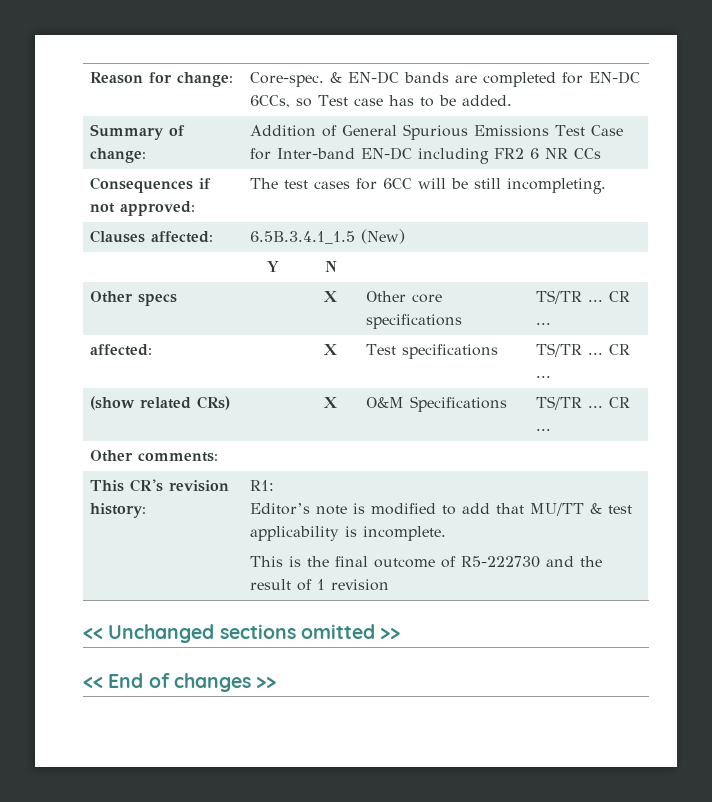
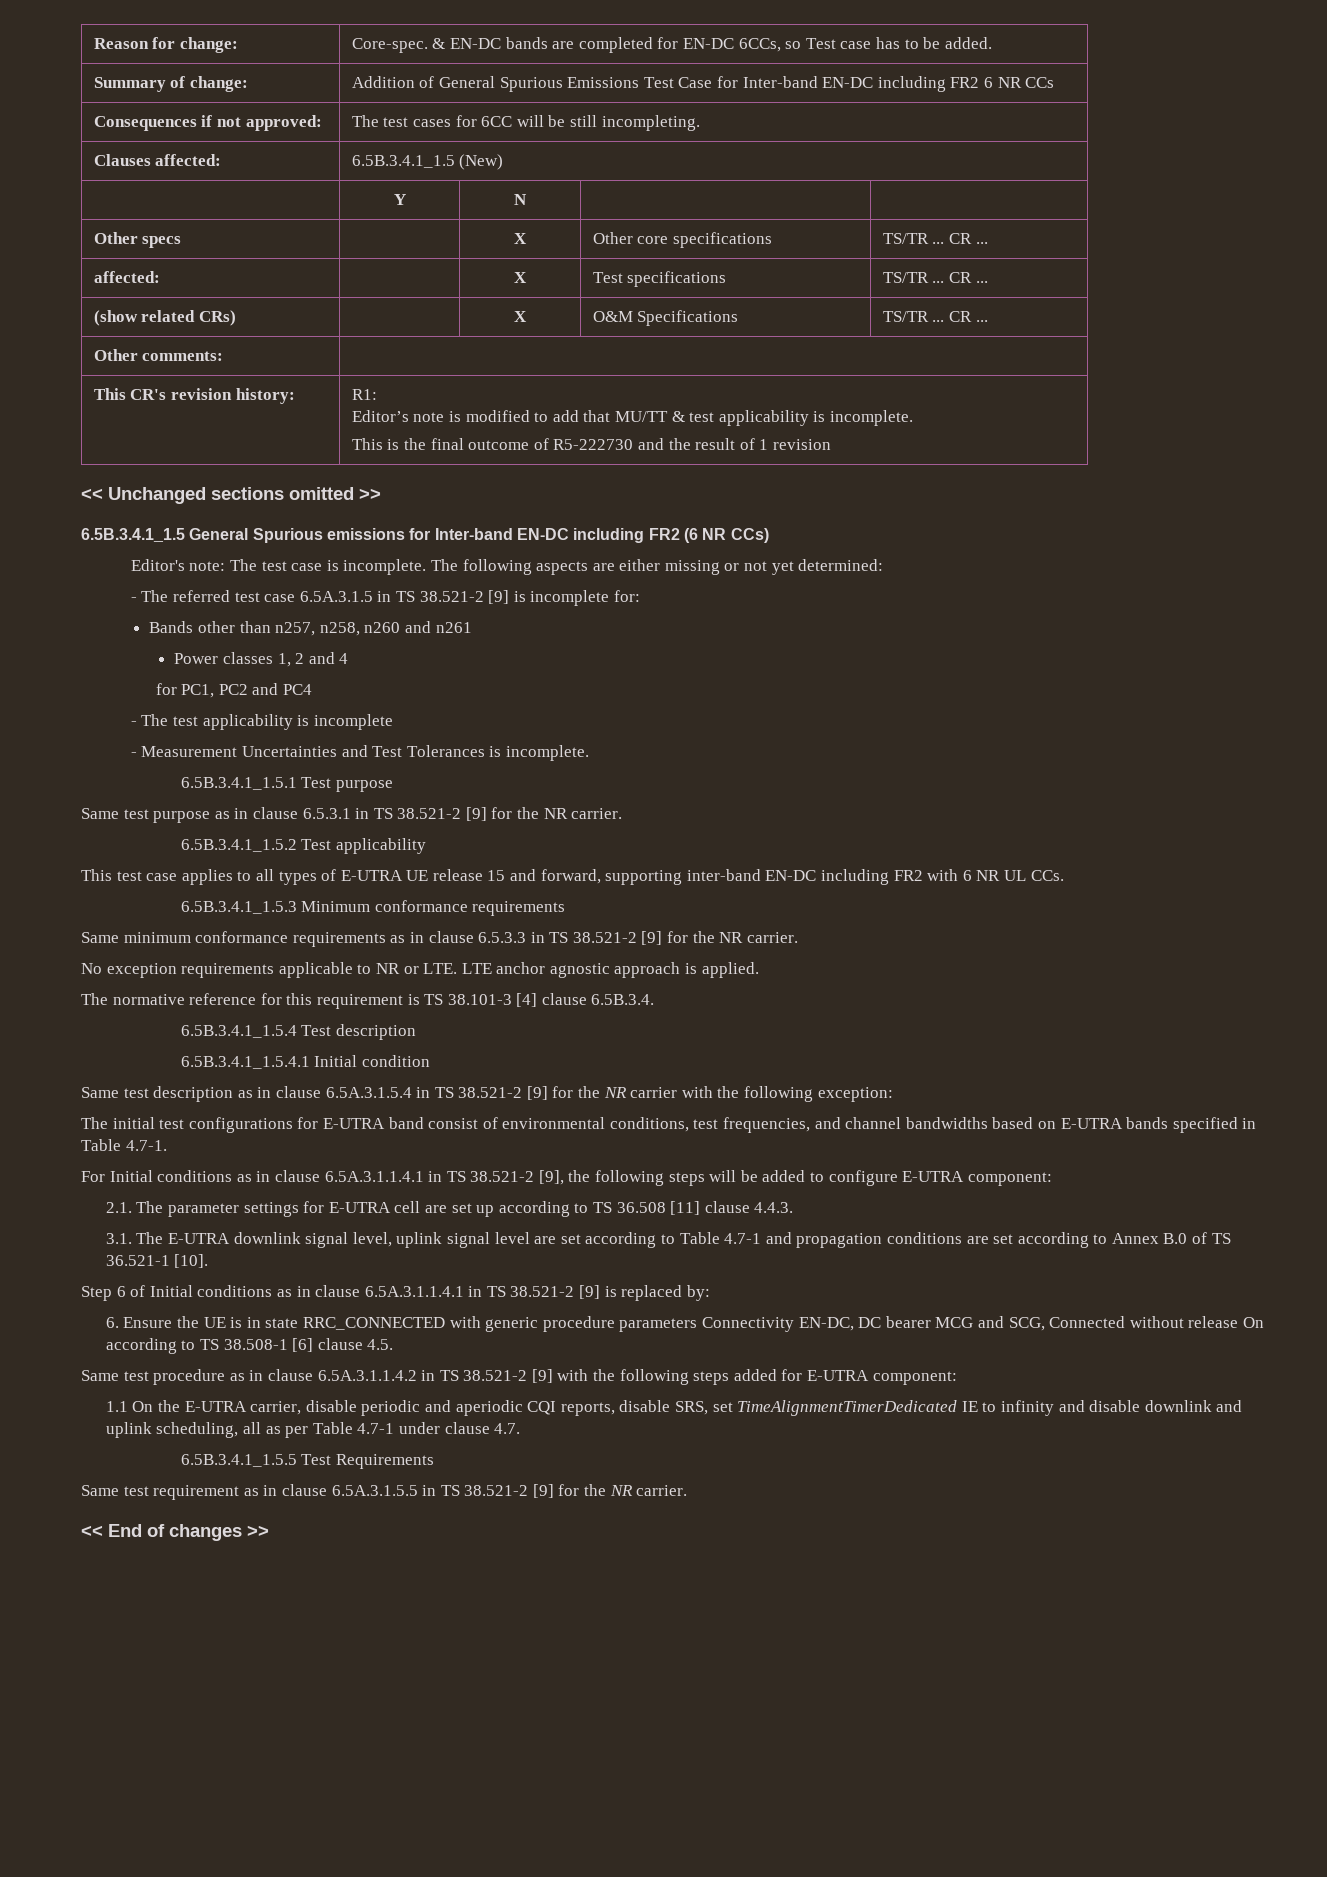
(401, 633) none -> [81,528,769,543] [130,559,884,575] [130,590,640,606] [149,621,472,636] [174,652,349,667] [155,683,313,698] [130,714,393,730] [130,745,589,761] [180,777,393,792] [81,807,623,823] [180,838,426,854] [81,869,1064,885] [180,900,566,916] [81,931,798,947] [81,962,759,978] [81,993,655,1009] [180,1024,416,1040] [180,1055,430,1069] [81,1086,893,1102] [81,1117,1257,1133] [81,1139,167,1151] [81,1170,1052,1186] [105,1201,794,1217] [105,1232,1231,1248] [105,1254,209,1268] [81,1285,710,1301] [105,1316,1264,1332] [105,1338,394,1354] [81,1369,957,1385] [105,1400,1243,1416] [105,1422,521,1438] [180,1454,434,1469] [81,1484,688,1500] // 6.5B.3.4.1_1.5 General Spurious emissions for Inter-band EN-DC including FR2 (6 NR CCs) // Editor's note: The test case is incomplete. The following aspects are either missing or not yet determined: // - The referred test case 6.5A.3.1.5 in TS 38.521-2 [9] is incomplete for: // Bands other than n257, n258, n260 and n261 // Power classes 1, 2 and 4 // for PC1, PC2 and PC4 // - The test applicability is incomplete // - Measurement Uncertainties and Test Tolerances is incomplete. // 6.5B.3.4.1_1.5.1 Test purpose // Same test purpose as in clause 6.5.3.1 in TS 38.521-2 [9] for the NR carrier. // 6.5B.3.4.1_1.5.2 Test applicability // This test case applies to all types of E-UTRA UE release 15 and forward, supporting inter-band EN-DC including FR2 with 6 NR UL CCs. // 6.5B.3.4.1_1.5.3 Minimum conformance requirements // Same minimum conformance requirements as in clause 6.5.3.3 in TS 38.521-2 [9] for the NR carrier. // No exception requirements applicable to NR or LTE. LTE anchor agnostic approach is applied. // The normative reference for this requirement is TS 38.101-3 [4] clause 6.5B.3.4. // 6.5B.3.4.1_1.5.4 Test description // 6.5B.3.4.1_1.5.4.1 Initial condition // Same test description as in clause 6.5A.3.1.5.4 in TS 38.521-2 [9] for the NR carrier with the following exception: // The initial test configurations for E-UTRA band consist of environmental conditions, test frequencies, and channel bandwidths based on E-UTRA bands specified in Table 4.7-1. // For Initial conditions as in clause 6.5A.3.1.1.4.1 in TS 38.521-2 [9], the following steps will be added to configure E-UTRA component: // 2.1. The parameter settings for E-UTRA cell are set up according to TS 36.508 [11] clause 4.4.3. // 3.1. The E-UTRA downlink signal level, uplink signal level are set according to Table 4.7-1 and propagation conditions are set according to Annex B.0 of TS 36.521-1 [10]. // Step 6 of Initial conditions as in clause 6.5A.3.1.1.4.1 in TS 38.521-2 [9] is replaced by: // 6. Ensure the UE is in state RRC_CONNECTED with generic procedure parameters Connectivity EN-DC, DC bearer MCG and SCG, Connected without release On according to TS 38.508-1 [6] clause 4.5. // Same test procedure as in clause 6.5A.3.1.1.4.2 in TS 38.521-2 [9] with the following steps added for E-UTRA component: // 1.1 On the E-UTRA carrier, disable periodic and aperiodic CQI reports, disable SRS, set TimeAlignmentTimerDedicated IE to infinity and disable downlink and uplink scheduling, all as per Table 4.7-1 under clause 4.7. // 6.5B.3.4.1_1.5.5 Test Requirements // Same test requirement as in clause 6.5A.3.1.5.5 in TS 38.521-2 [9] for the NR carrier.

